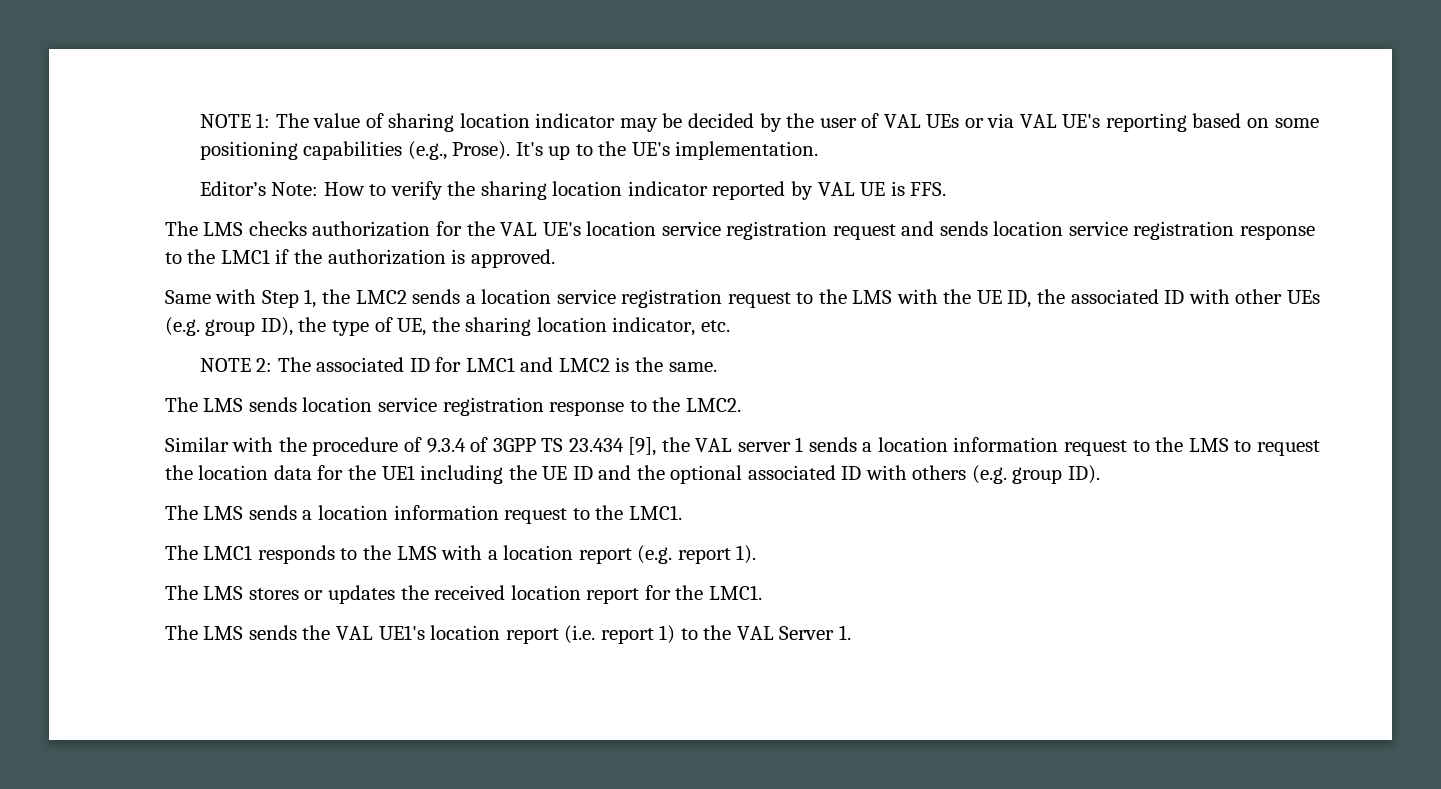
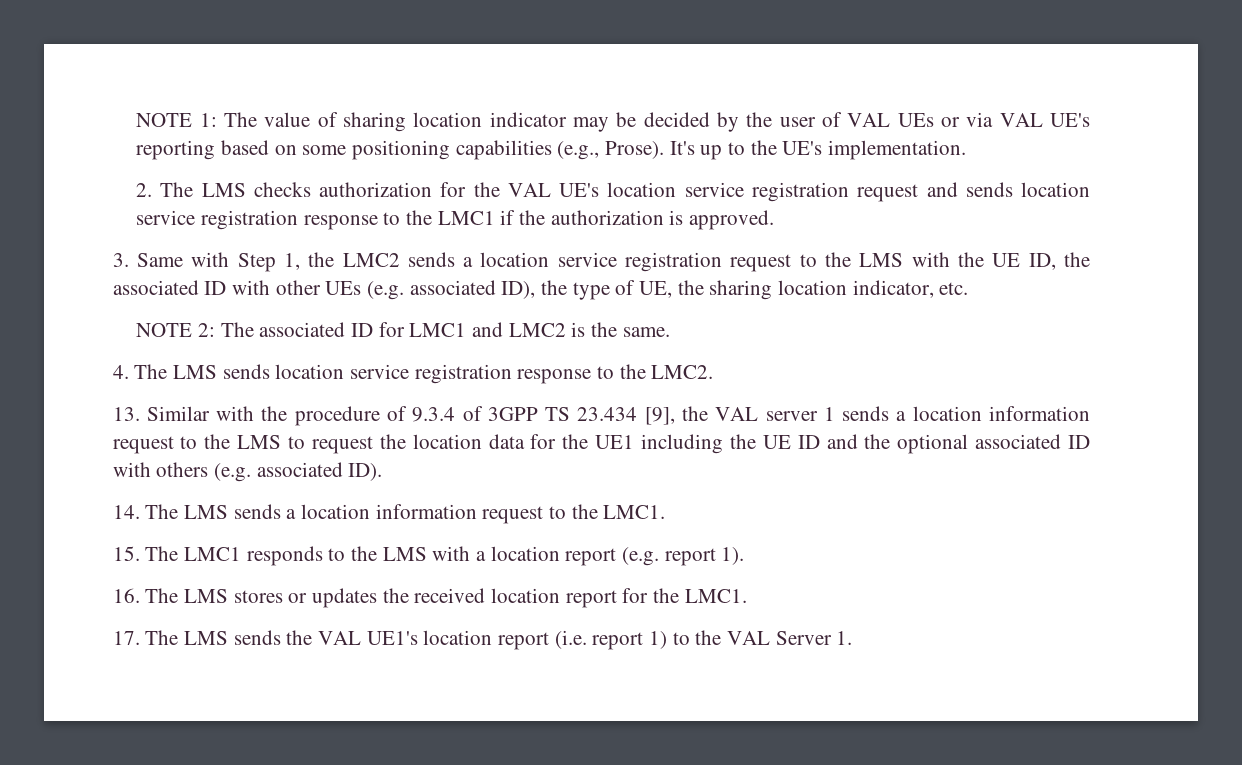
[199,181,947,200] Editor’s Note: How to verify the sharing location indicator reported by VAL UE is FFS. // -> [136,183,153,197] 2.
(555, 258) none -> [112,253,129,267] 3.
[205,319,256,336] group -> [409,280,496,295] associated
(717, 367) none -> [112,365,129,379] 4.
(741, 405) none -> [112,407,140,421] 13.
[1012,467,1063,484] group -> [256,462,343,477] associated
(1100, 474) none -> [112,505,140,519] 14.
(682, 512) none -> [112,546,140,561] 15.
(757, 554) none -> [112,588,140,603] 16.
(762, 592) none -> [112,631,140,645] 17.

